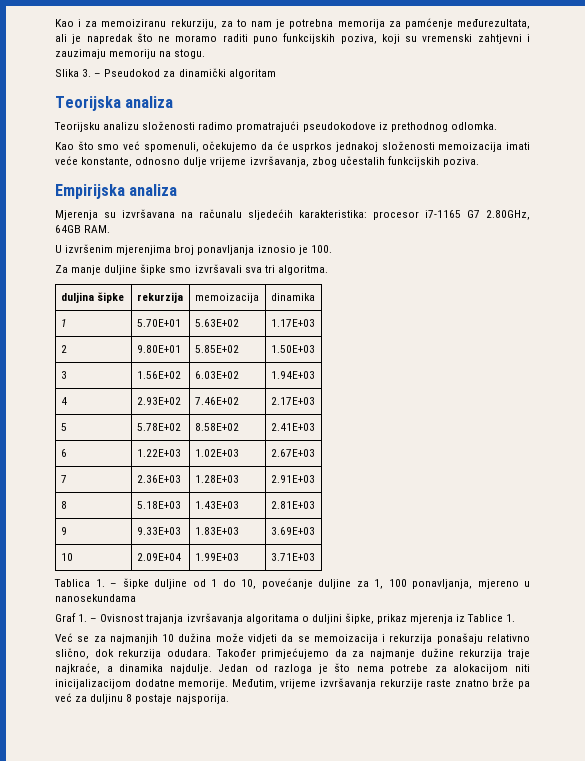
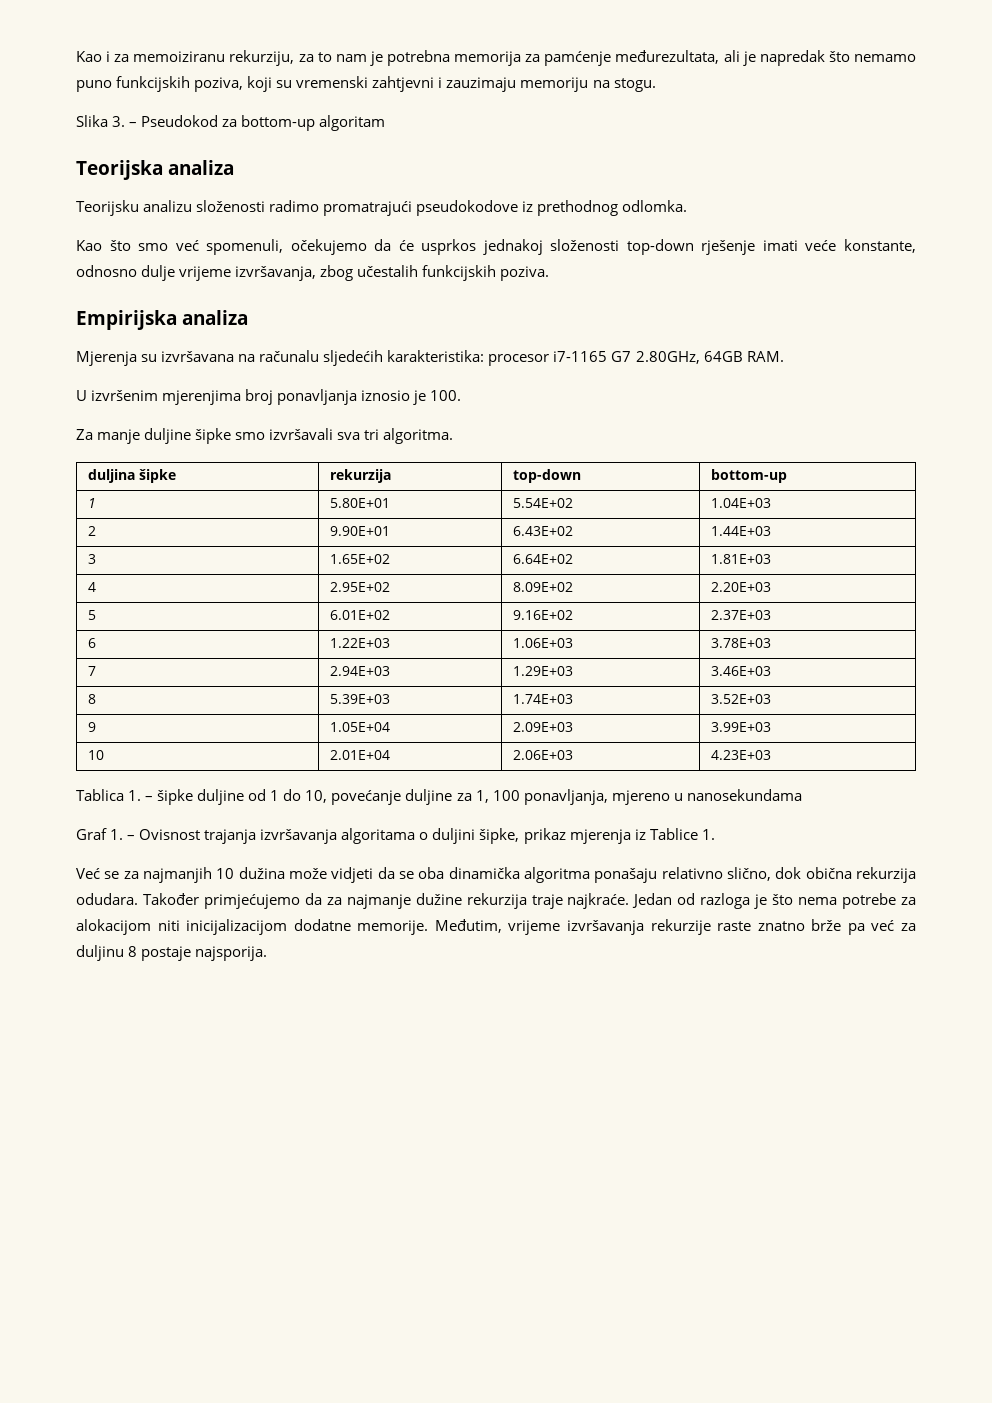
[158,34,248,42] ne moramo raditi -> [853,54,916,62] nemamo
[178,68,226,77] dinamički -> [241,115,316,131] bottom-up
[438,142,503,152] memoizacija -> [626,239,756,255] top-down rješenje
[194,293,259,303] [270,293,315,301] memoizacija | dinamika -> [512,469,581,483] [710,469,787,483] top-down | bottom-up
[136,319,181,327] [194,319,239,327] [270,319,315,327] [60,345,67,353] [136,345,181,353] [194,345,239,353] [270,345,315,353] [60,371,67,379] [136,371,181,379] [194,371,239,379] [270,371,315,379] [60,397,67,405] [136,397,181,405] [194,397,239,405] [270,397,315,405] [60,423,67,431] [136,423,181,431] [194,423,239,431] [270,423,315,431] 5.70E+01 | 5.63E+02 | 1.17E+03 // 2 | 9.80E+01 | 5.85E+02 | 1.50E+03 // 3 | 1.56E+02 | 6.03E+02 | 1.94E+03 // 4 | 2.93E+02 | 7.46E+02 | 2.17E+03 // 5 | 5.78E+02 | 8.58E+02 | 2.41E+03 -> [329,498,390,508] [512,498,573,508] [710,498,771,508] [87,526,96,536] [329,526,390,536] [512,526,573,536] [710,526,771,536] [87,554,96,564] [329,554,390,564] [512,554,573,564] [710,554,771,564] [87,582,96,592] [329,582,390,592] [512,582,573,592] [710,582,771,592] [87,610,96,620] [329,610,390,620] [512,610,573,620] [710,610,771,620] 5.80E+01 | 5.54E+02 | 1.04E+03 // 2 | 9.90E+01 | 6.43E+02 | 1.44E+03 // 3 | 1.65E+02 | 6.64E+02 | 1.81E+03 // 4 | 2.95E+02 | 8.09E+02 | 2.20E+03 // 5 | 6.01E+02 | 9.16E+02 | 2.37E+03
[194,449,239,457] [270,449,315,457] 1.02E+03 | 2.67E+03 -> [512,638,573,648] [710,638,771,648] 1.06E+03 | 3.78E+03
[136,475,181,483] [194,475,239,483] [270,475,315,483] [60,501,67,509] [136,501,181,509] [194,501,239,509] [270,501,315,509] [60,527,67,535] [136,527,181,535] [194,527,239,535] [270,527,315,535] [60,553,73,561] [136,553,181,561] [194,553,239,561] [270,553,315,561] 2.36E+03 | 1.28E+03 | 2.91E+03 // 8 | 5.18E+03 | 1.43E+03 | 2.81E+03 // 9 | 9.33E+03 | 1.83E+03 | 3.69E+03 // 10 | 2.09E+04 | 1.99E+03 | 3.71E+03 -> [329,666,390,676] [512,666,573,676] [710,666,771,676] [87,694,96,704] [329,694,390,704] [512,694,573,704] [710,694,771,704] [87,722,96,732] [329,722,390,732] [512,722,573,732] [710,722,771,732] [87,750,104,760] [329,750,390,760] [512,750,573,760] [710,750,771,760] 2.94E+03 | 1.29E+03 | 3.46E+03 // 8 | 5.39E+03 | 1.74E+03 | 3.52E+03 // 9 | 1.05E+04 | 2.09E+03 | 3.99E+03 // 10 | 2.01E+04 | 2.06E+03 | 4.23E+03
[313,634,433,644] memoizacija i rekurzija -> [418,867,590,883] oba dinamička algoritma
(114, 653) none -> [805,867,852,879] obična
[55,663,212,674] najkraće, a dinamika najdulje. -> [567,893,630,909] najkraće.

